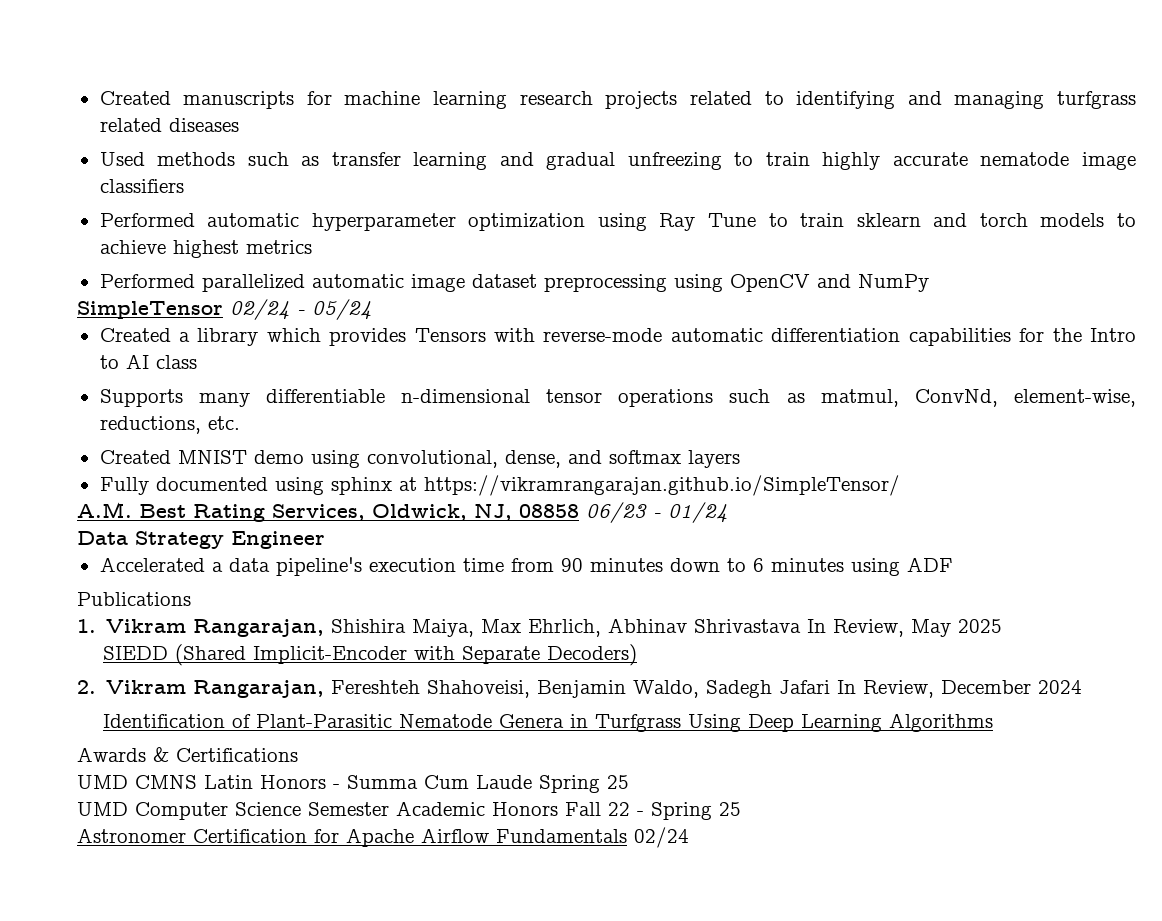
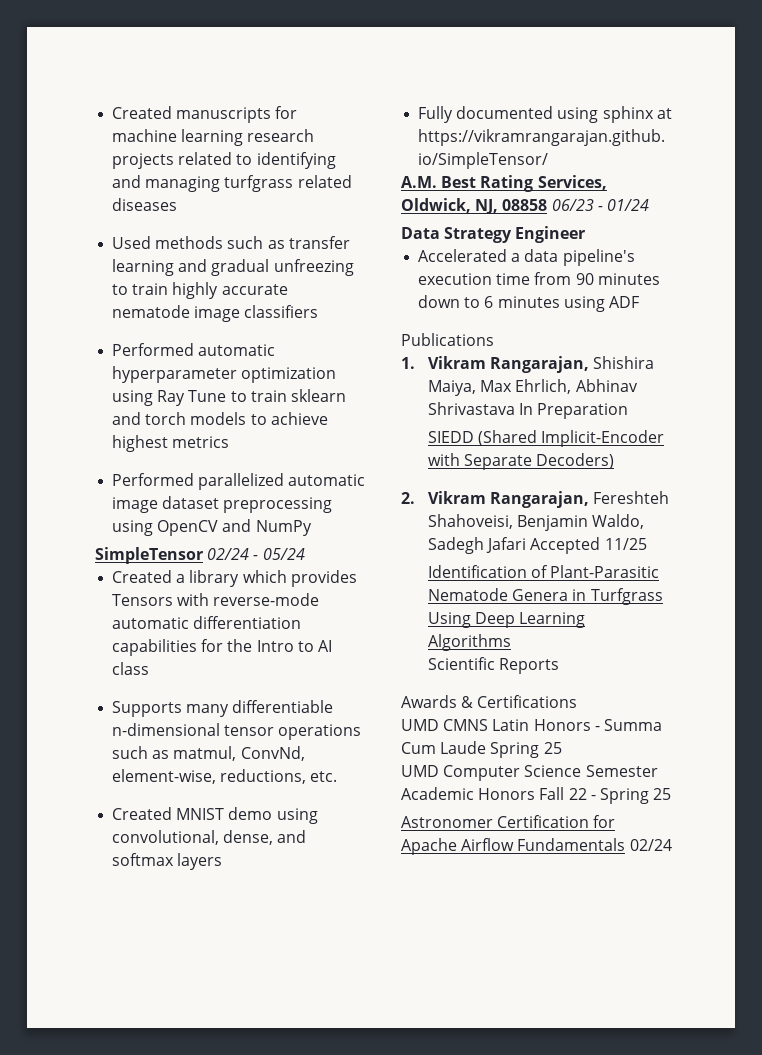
[833,619,1003,637] Review, May 2025 -> [537,403,629,419] Preparation
[837,680,1083,698] In Review, December 2024 -> [530,537,647,554] Accepted 11/25
(993, 722) none -> [428,657,560,674] // Scientific Reports

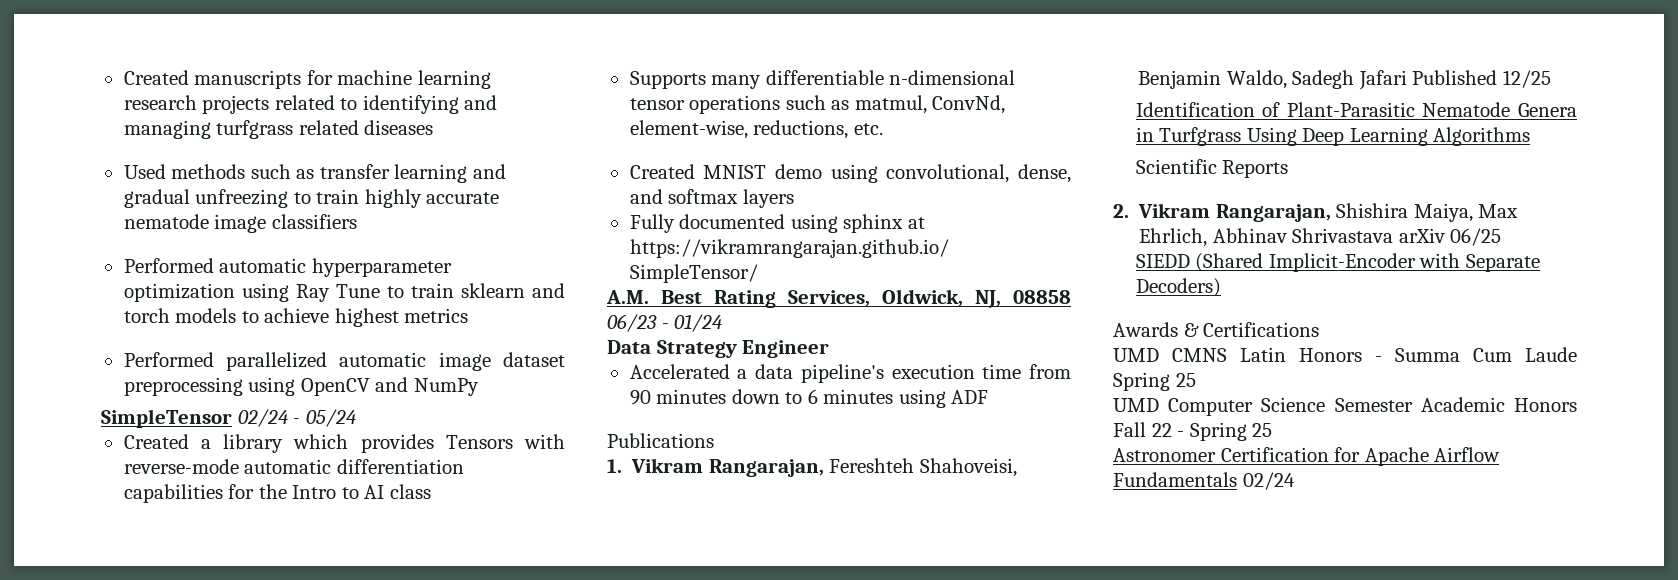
[593,356,655,369] [428,379,638,396] [428,402,629,419] [428,430,665,447] [428,453,615,470] [401,491,590,508] Shishira Maiya, Max Ehrlich, Abhinav Shrivastava In Preparation // SIEDD (Shared Implicit-Encoder with Separate Decoders) // 2. Vikram Rangarajan, -> (824, 468) none
[530,537,647,554] Accepted 11/25 -> [1412,70,1551,88] Published 12/25
(560, 666) none -> [1113,203,1519,222] [1139,228,1502,247] [1135,253,1540,272] [1135,278,1221,297] // 2. Vikram Rangarajan, Shishira Maiya, Max Ehrlich, Abhinav Shrivastava arXiv 06/25 // SIEDD (Shared Implicit-Encoder with Separate Decoders)

